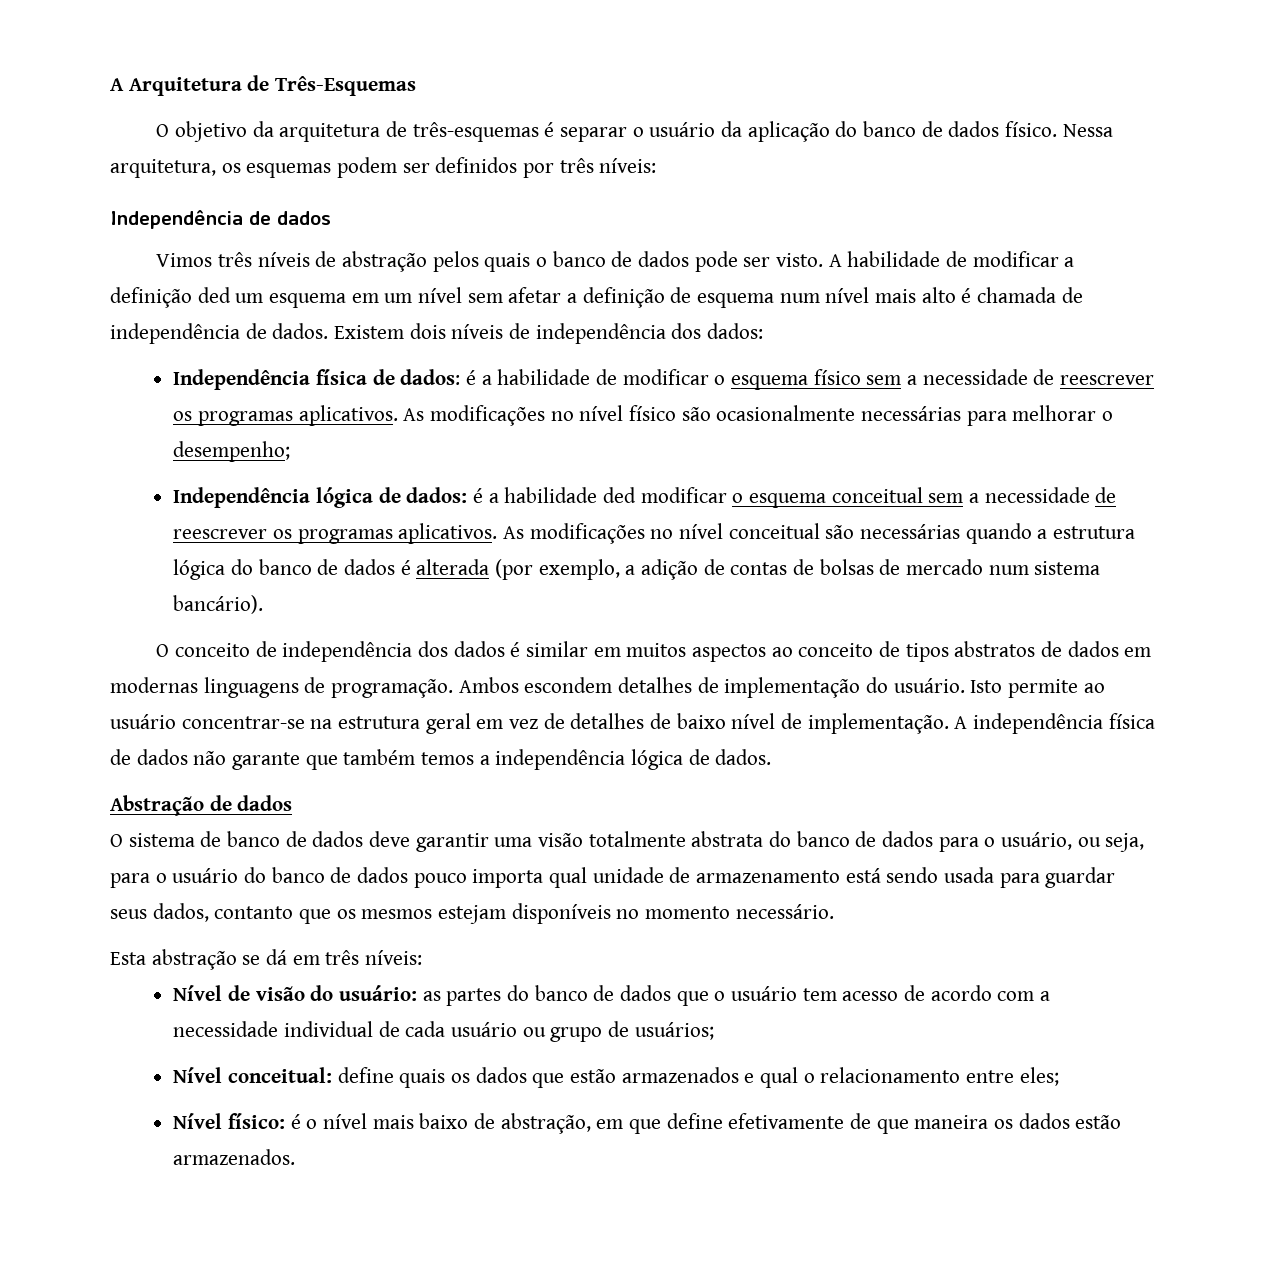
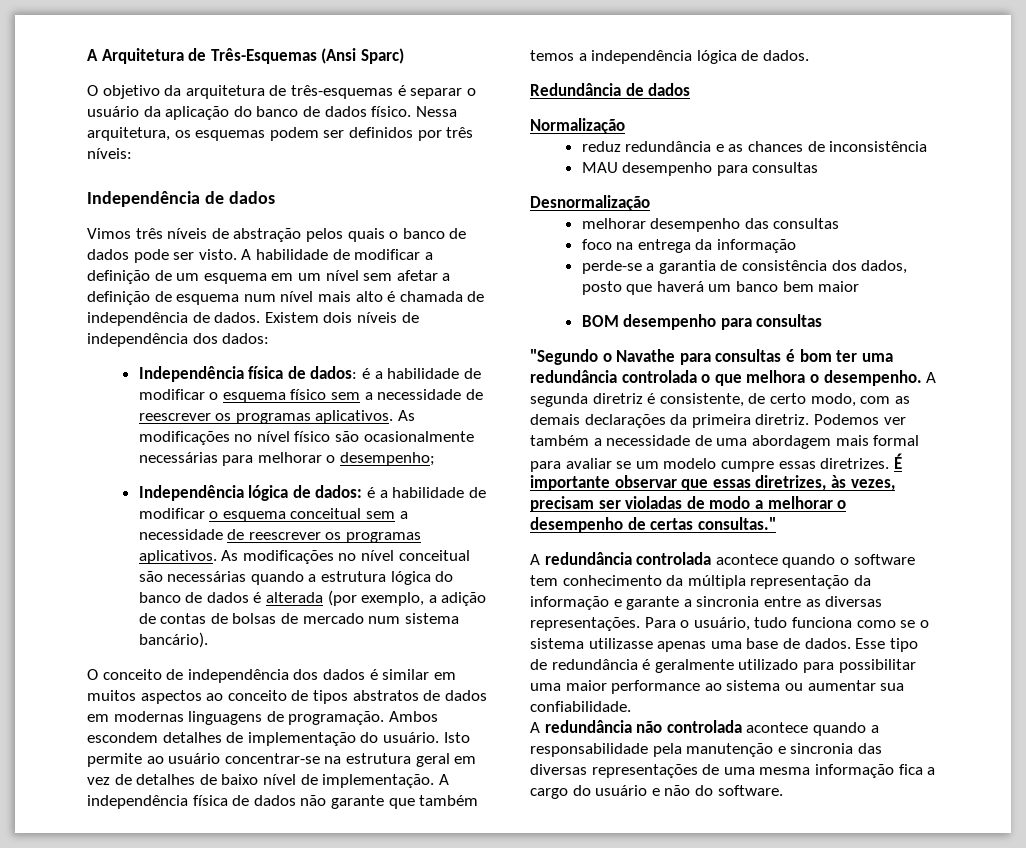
(417, 86) none -> [321,48,404,64] (Ansi Sparc)
[197,287,231,303] ded -> [154,270,172,281] de
[603,487,637,503] ded -> [468,487,486,498] de
[110,795,293,816] [110,831,1145,852] [110,867,1116,888] [110,903,834,924] [110,949,423,970] [173,985,1051,1006] [173,1021,714,1042] [173,1067,1059,1088] [173,1113,1122,1134] [173,1149,296,1165] Abstração de dados // O sistema de banco de dados deve garantir uma visão totalmente abstrata do banco de dados para o usuário, ou seja, para o usuário do banco de dados pouco importa qual unidade de armazenamento está sendo usada para guardar seus dados, contanto que os mesmos estejam disponíveis no momento necessário. // Esta abstração se dá em três níveis: // Nível de visão do usuário: as partes do banco de dados que o usuário tem acesso de acordo com a necessidade individual de cada usuário ou grupo de usuários; // Nível conceitual: define quais os dados que estão armazenados e qual o relacionamento entre eles; // Nível físico: é o nível mais baixo de abstração, em que define efetivamente de que maneira os dados estão armazenados. -> [530,83,691,96] [530,118,625,134] [581,141,928,152] [581,162,819,176] [530,195,650,211] [581,218,840,232] [581,239,796,253] [581,260,908,274] [581,281,860,295] [581,314,823,330] [530,349,893,365] [530,370,937,386] [530,393,910,407] [530,414,906,428] [530,435,920,449] [530,453,902,472] [530,475,895,491] [530,496,847,512] [530,517,776,533] [530,552,915,568] [530,575,871,589] [530,596,883,610] [530,617,929,631] [530,638,918,652] [530,659,916,673] [530,680,905,694] [530,701,631,712] [530,720,879,736] [530,743,882,757] [530,764,936,778] [530,785,783,799] Redundância de dados // Normalização // reduz redundância e as chances de inconsistência // MAU desempenho para consultas // Desnormalização // melhorar desempenho das consultas // foco na entrega da informação // perde-se a garantia de consistência dos dados, posto que haverá um banco bem maior // BOM desempenho para consultas // "Segundo o Navathe para consultas é bom ter uma redundância controlada o que melhora o desempenho. A segunda diretriz é consistente, de certo modo, com as demais declarações da primeira diretriz. Podemos ver também a necessidade de uma abordagem mais formal para avaliar se um modelo cumpre essas diretrizes. É importante observar que essas diretrizes, às vezes, precisam ser violadas de modo a melhorar o desempenho de certas consultas." // A redundância controlada acontece quando o software tem conhecimento da múltipla representação da informação e garante a sincronia entre as diversas representações. Para o usuário, tudo funciona como se o sistema utilizasse apenas uma base de dados. Esse tipo de redundância é geralmente utilizado para possibilitar uma maior performance ao sistema ou aumentar sua confiabilidade. // A redundância não controlada acontece quando a responsabilidade pela manutenção e sincronia das diversas representações de uma mesma informação fica a cargo do usuário e não do software.

